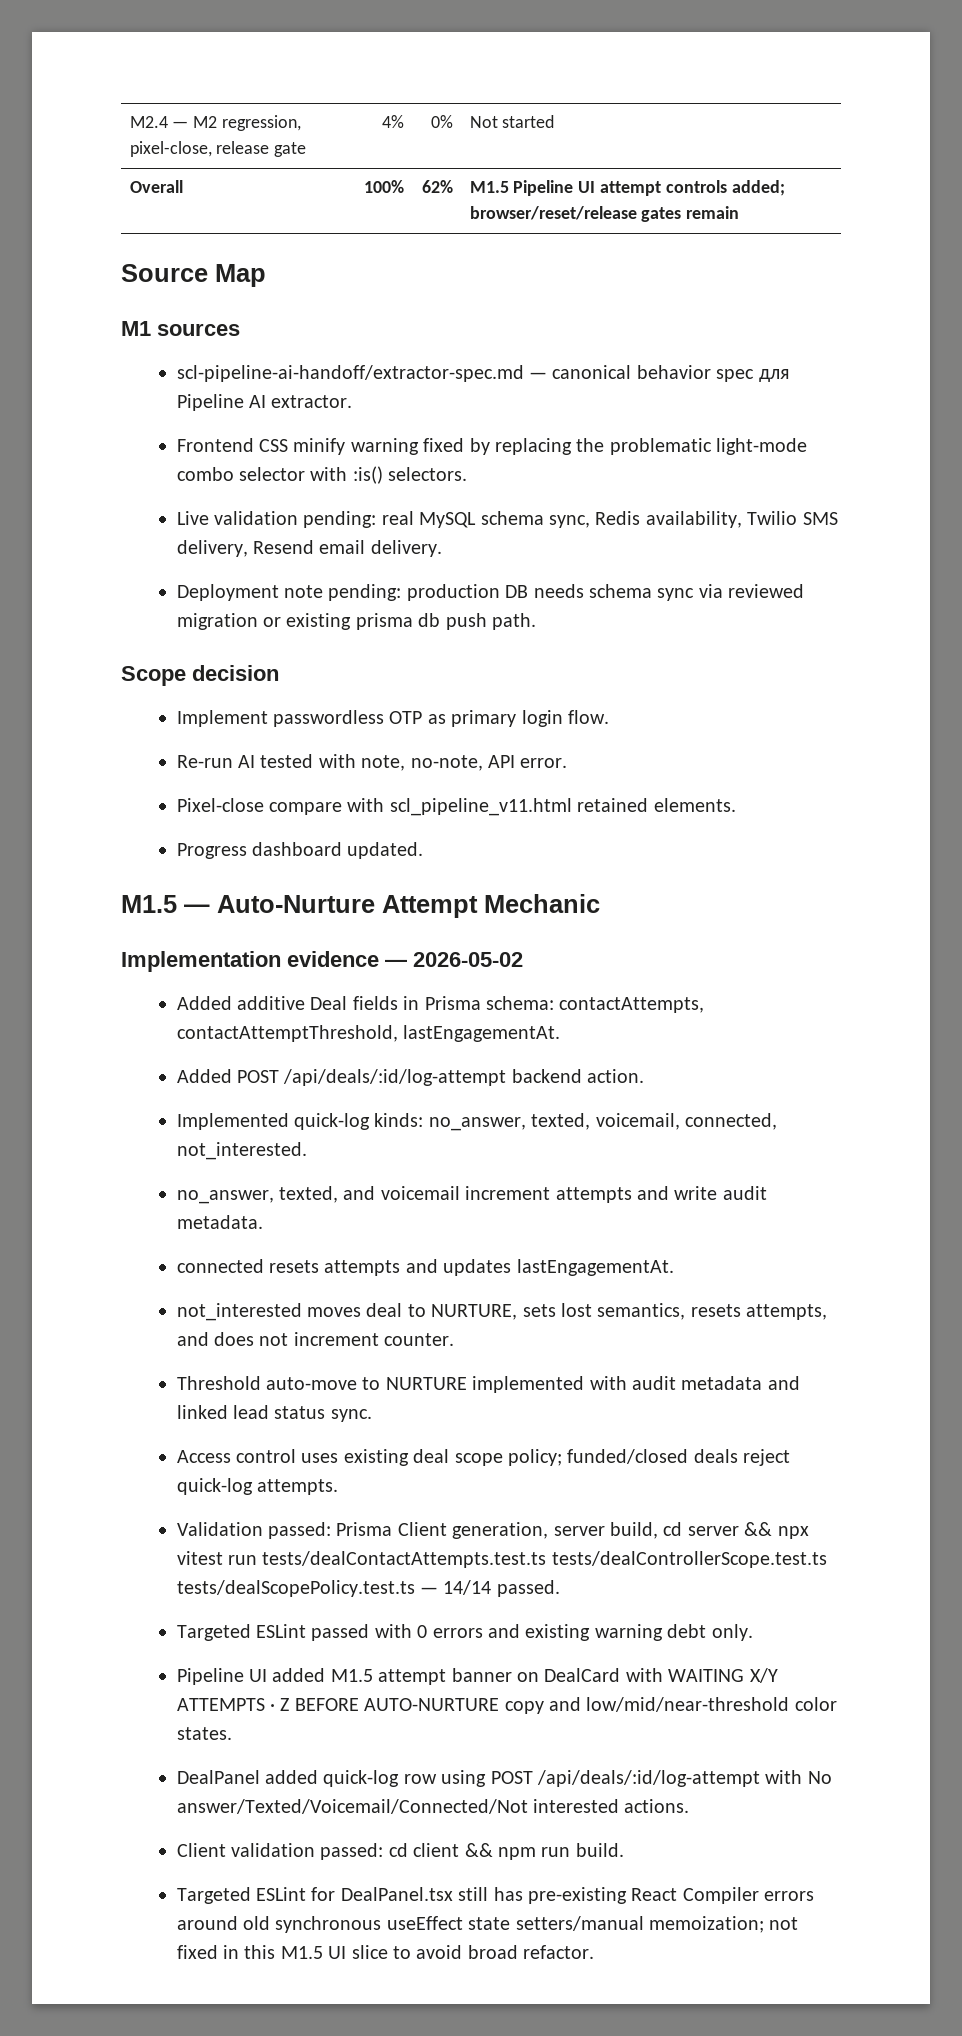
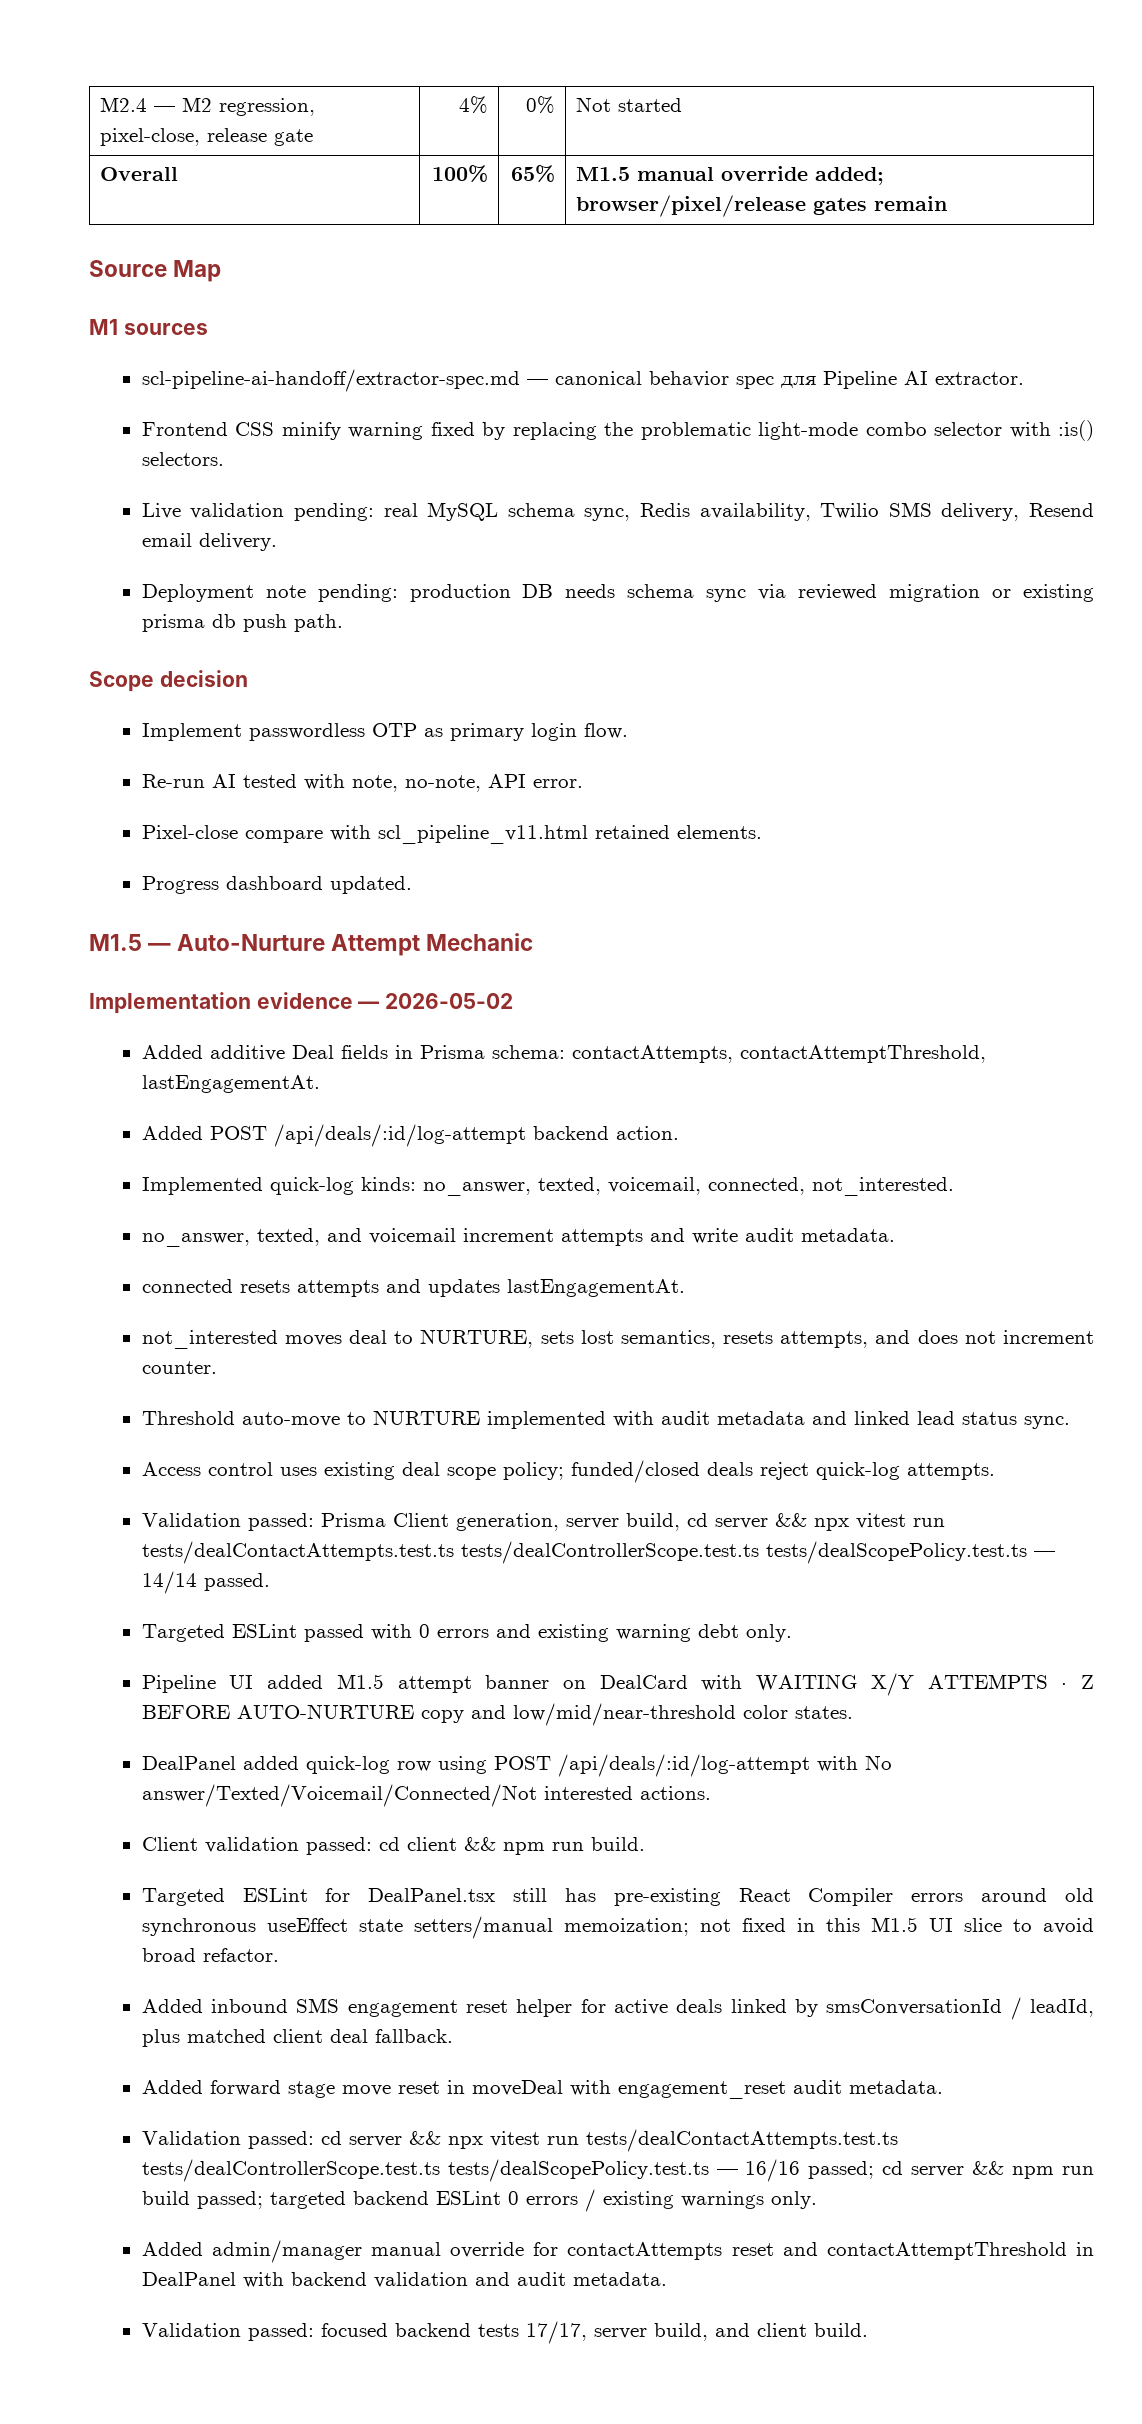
[422,180,454,193] [469,180,785,196] [469,206,637,220] 62% | M1.5 Pipeline UI attempt controls added; browser/reset/release -> [511,165,556,182] [575,166,884,185] [575,195,806,217] 65% | M1.5 manual override added; browser/pixel/release
(595, 1952) none -> [141,1997,1094,2020] [141,2029,453,2047] [141,2080,943,2099] [141,2129,898,2152] [141,2159,1094,2182] [141,2189,817,2212] [141,2240,1094,2263] [141,2272,667,2288] [141,2321,868,2344] // Added inbound SMS engagement reset helper for active deals linked by smsConversationId / leadId, plus matched client deal fallback. // Added forward stage move reset in moveDeal with engagement_reset audit metadata. // Validation passed: cd server && npx vitest run tests/dealContactAttempts.test.ts tests/dealControllerScope.test.ts tests/dealScopePolicy.test.ts — 16/16 passed; cd server && npm run build passed; targeted backend ESLint 0 errors / existing warnings only. // Added admin/manager manual override for contactAttempts reset and contactAttemptThreshold in DealPanel with backend validation and audit metadata. // Validation passed: focused backend tests 17/17, server build, and client build.

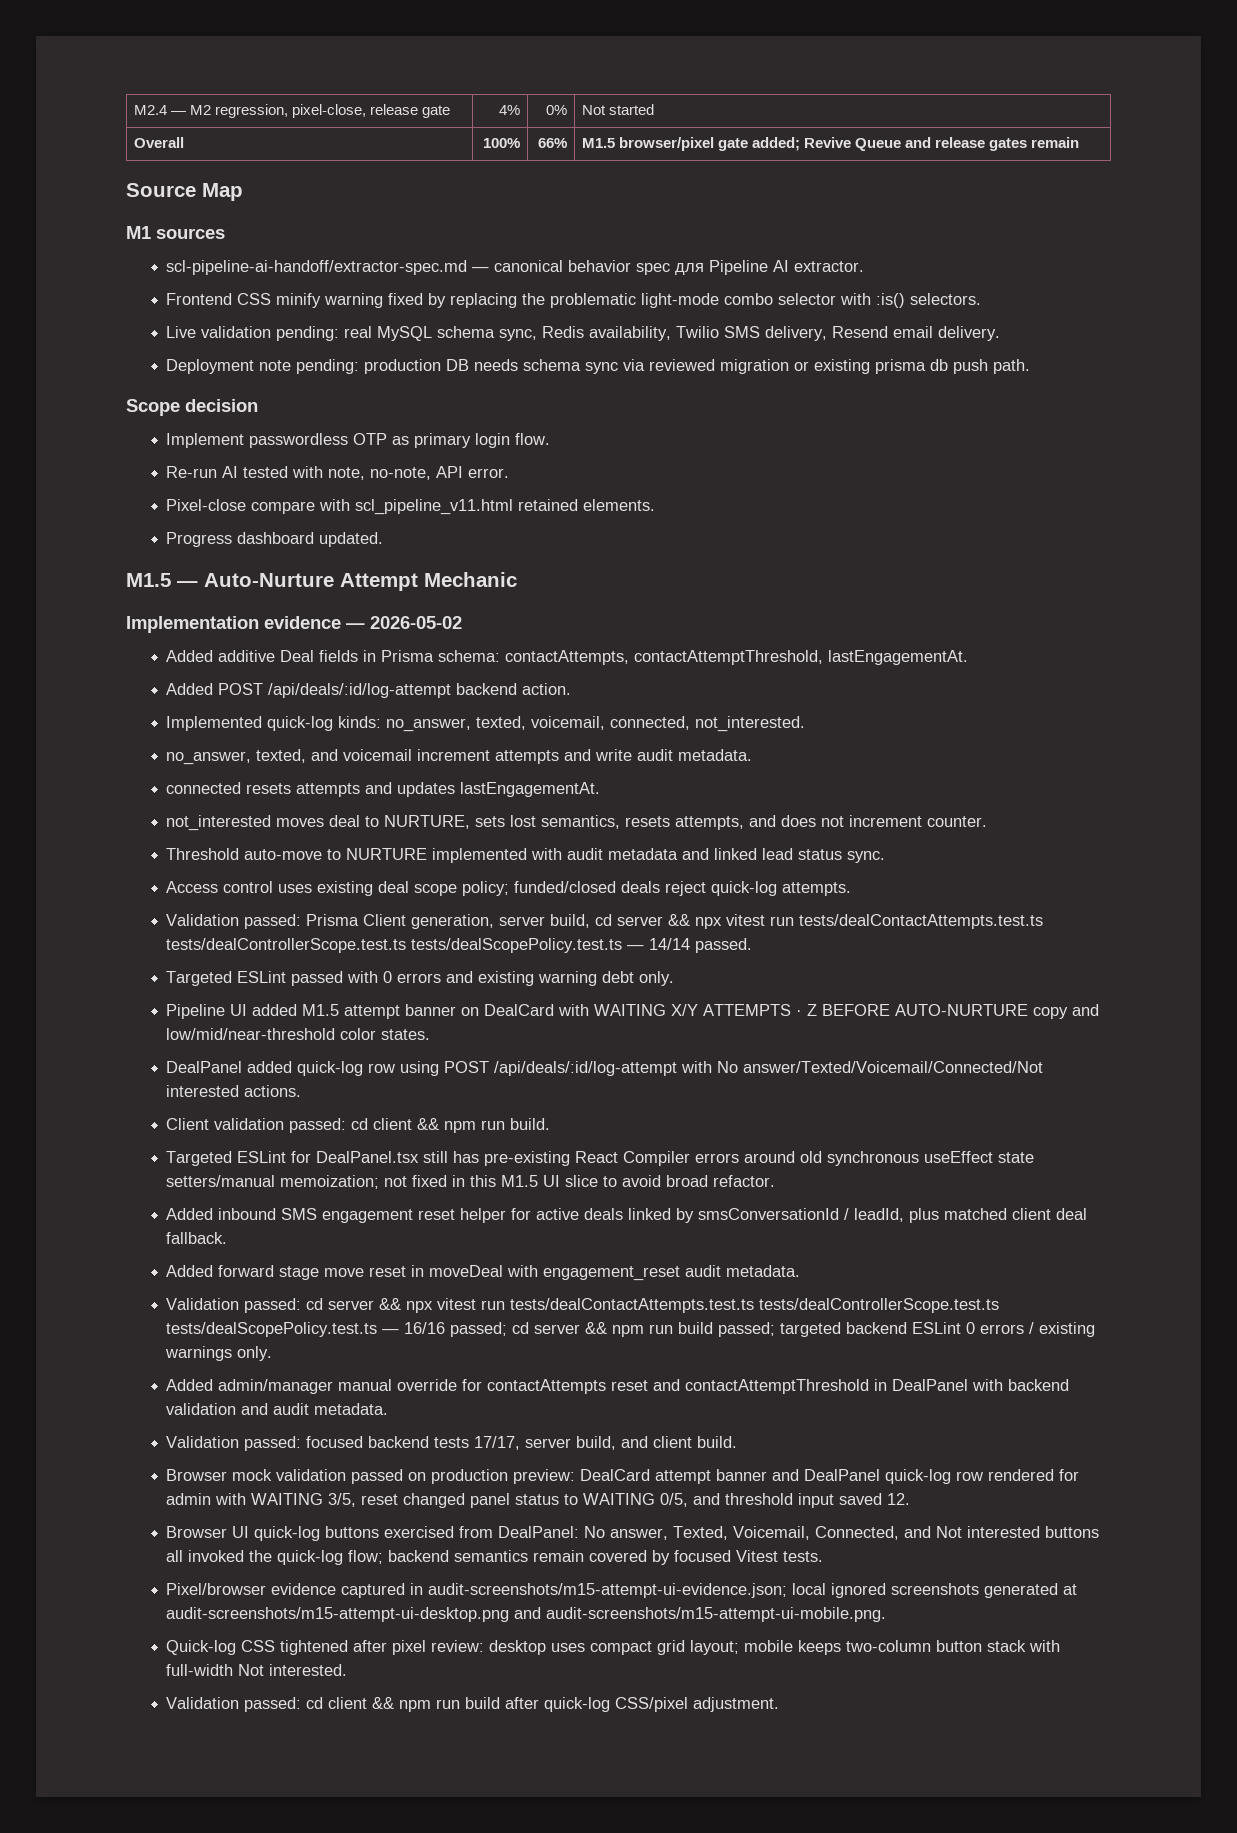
[511,165,556,182] [575,166,884,185] [575,195,806,217] 65% | M1.5 manual override added; browser/pixel/release -> [538,138,568,148] [581,137,986,151] 66% | M1.5 browser/pixel gate added; Revive Queue and release
(868, 2330) none -> [166,1469,1080,1484] [166,1493,911,1508] [166,1526,1100,1541] [166,1550,824,1565] [166,1583,1078,1598] [166,1607,887,1622] [166,1640,1061,1655] [166,1664,348,1676] [166,1697,780,1712] // Browser mock validation passed on production preview: DealCard attempt banner and DealPanel quick-log row rendered for admin with WAITING 3/5, reset changed panel status to WAITING 0/5, and threshold input saved 12. // Browser UI quick-log buttons exercised from DealPanel: No answer, Texted, Voicemail, Connected, and Not interested buttons all invoked the quick-log flow; backend semantics remain covered by focused Vitest tests. // Pixel/browser evidence captured in audit-screenshots/m15-attempt-ui-evidence.json; local ignored screenshots generated at audit-screenshots/m15-attempt-ui-desktop.png and audit-screenshots/m15-attempt-ui-mobile.png. // Quick-log CSS tightened after pixel review: desktop uses compact grid layout; mobile keeps two-column button stack with full-width Not interested. // Validation passed: cd client && npm run build after quick-log CSS/pixel adjustment.

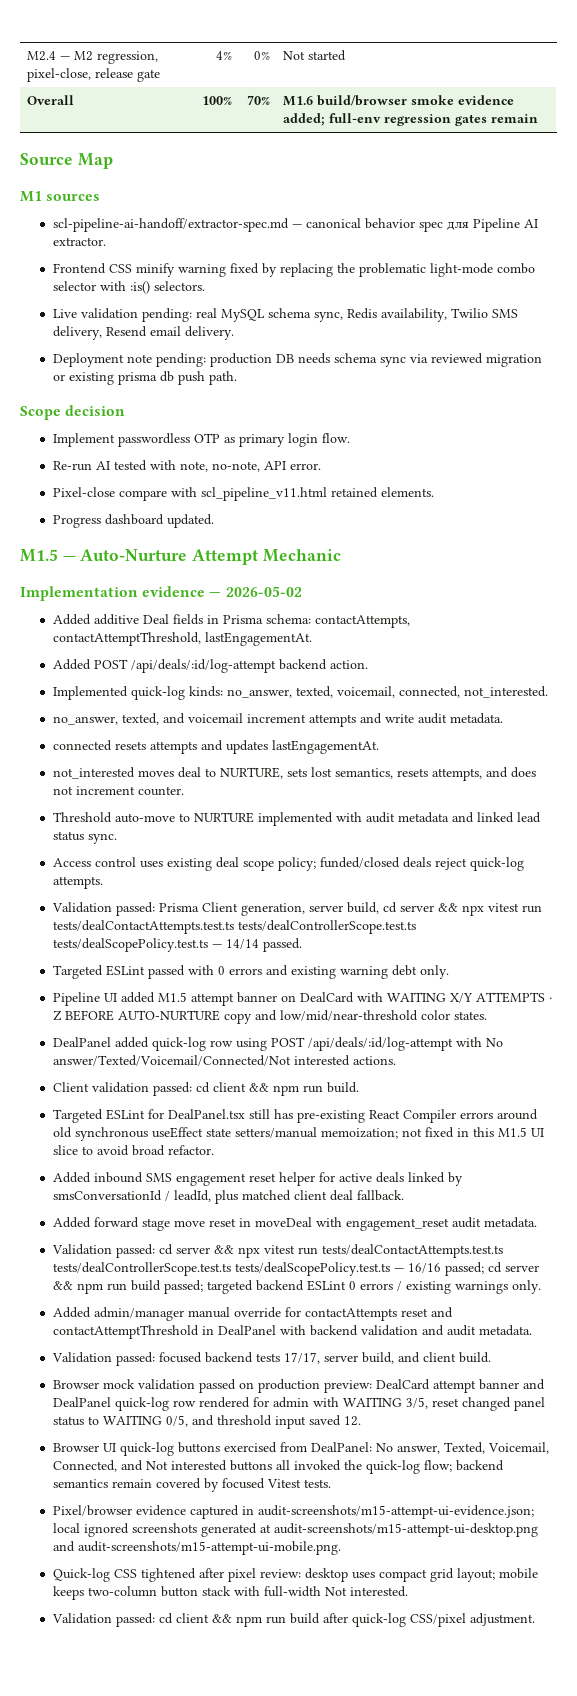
[538,138,568,148] [581,137,986,151] 66% | M1.5 browser/pixel gate added; Revive Queue and release -> [246,95,270,105] [283,95,515,106] [283,113,452,126] 70% | M1.6 build/browser smoke evidence added; full-env regression

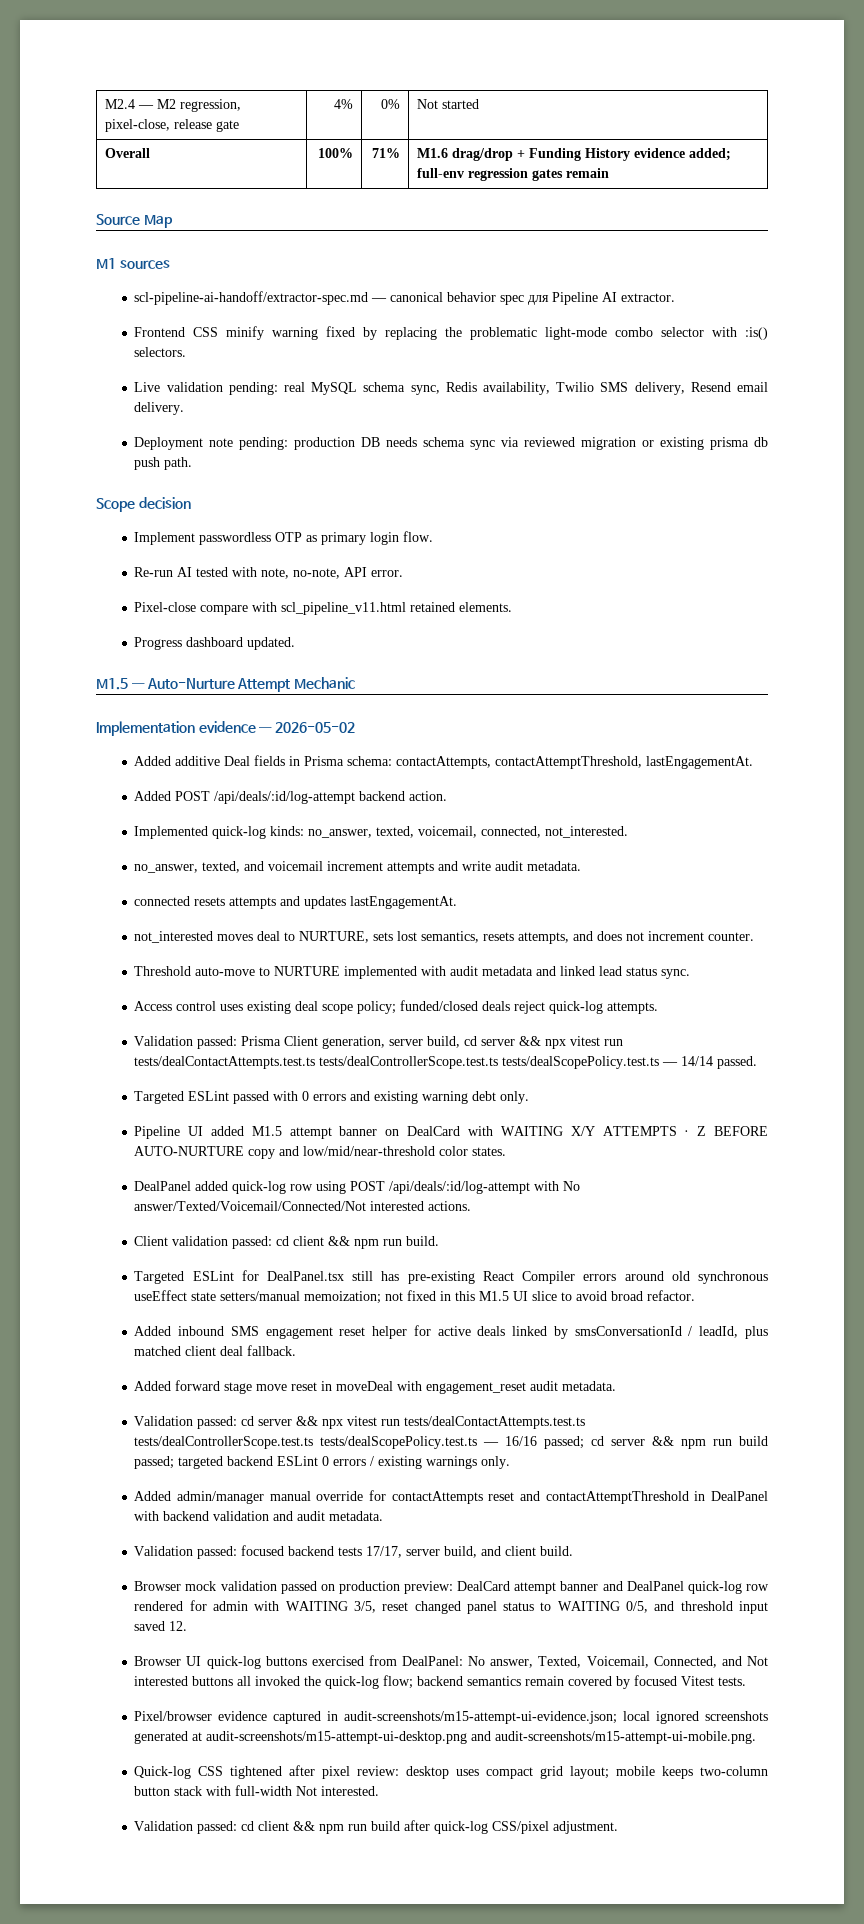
[246,95,270,105] 70% -> [371,148,400,158] 71%
[317,95,455,106] build/browser smoke -> [452,148,631,161] drag/drop + Funding History

